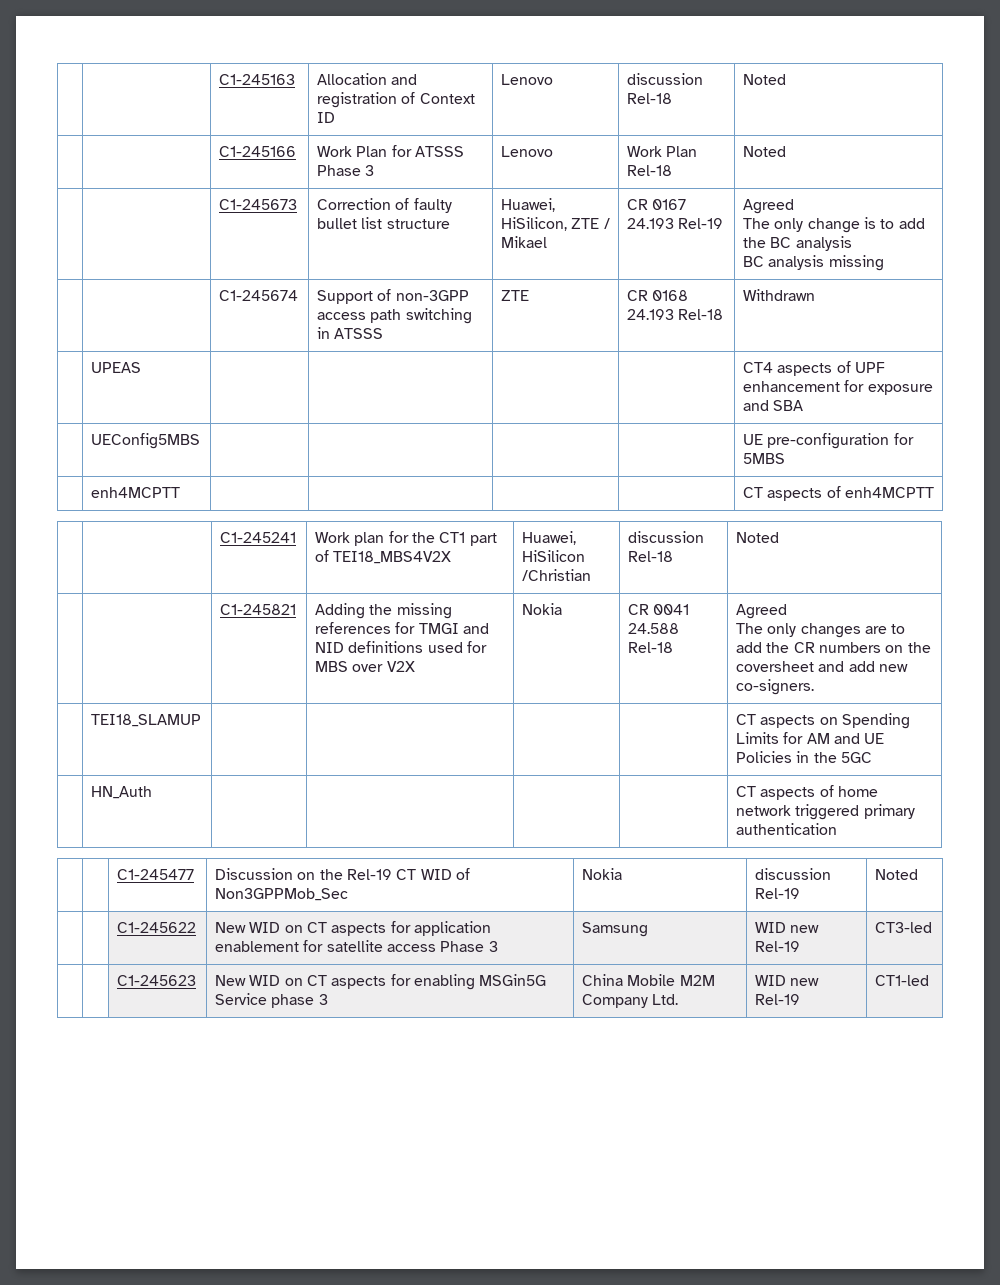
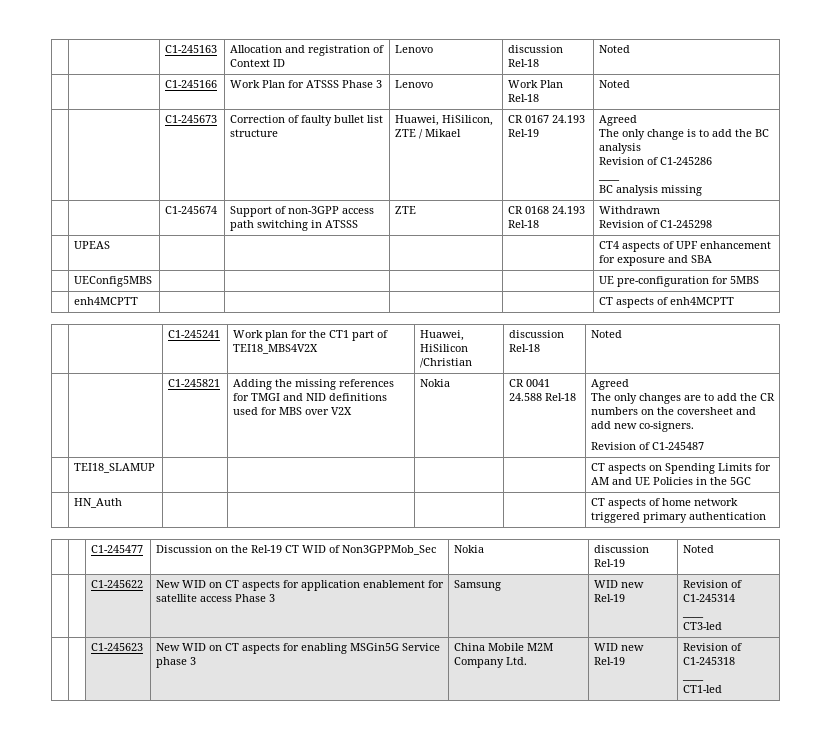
(852, 243) none -> [598,157,712,165] [597,179,620,181] // Revision of C1-245286 // ____
(815, 295) none -> [598,220,712,228] // Revision of C1-245298
(814, 687) none -> [590,442,704,450] // Revision of C1-245487
(800, 946) none -> [682,580,742,588] [682,594,735,602] [681,616,704,618] Revision of C1-245314 // ____ //
(800, 999) none -> [682,643,742,651] [682,657,735,665] [681,679,704,681] Revision of C1-245318 // ____ //

